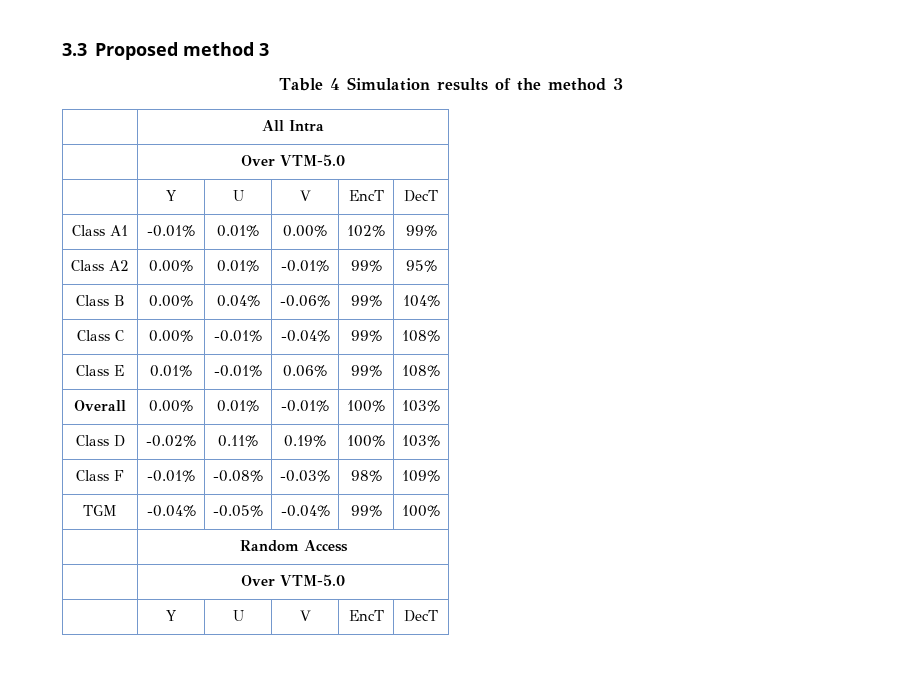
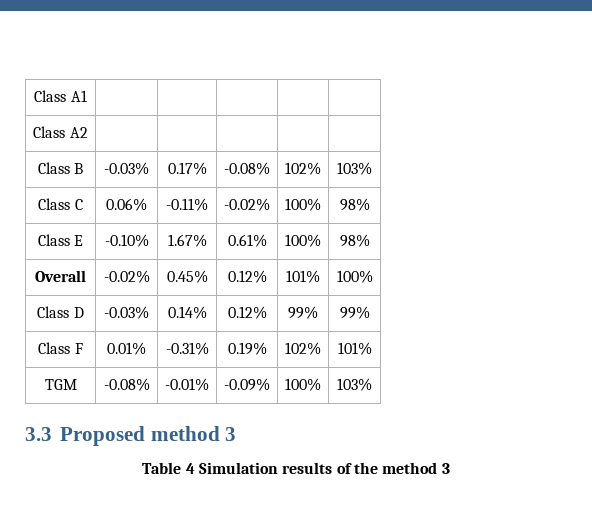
(62, 49) none -> [34,90,87,102] [33,126,88,138] [37,162,84,174] [104,162,149,175] [167,162,207,175] [224,162,270,175] [285,162,321,175] [337,162,372,175] [38,198,83,210] [106,198,147,211] [166,198,208,211] [224,198,270,211] [285,198,321,211] [339,198,370,211] [37,234,84,246] [104,234,149,247] [167,234,207,247] [227,234,267,247] [285,234,321,247] [339,234,370,247] [35,270,86,282] [103,270,150,283] [166,270,208,283] [227,270,267,283] [286,270,320,283] [336,270,373,283] [37,306,84,318] [104,306,149,319] [167,306,207,319] [227,306,267,319] [288,306,318,319] [339,306,370,319] [38,342,83,354] [107,342,146,355] [165,342,209,355] [227,342,267,355] [285,342,321,355] [337,342,372,355] [44,379,77,390] [103,378,150,391] [165,378,209,391] [224,378,270,391] [285,378,321,391] [337,378,372,391] Class A1 | | | | | // Class A2 | | | | | // Class B | -0.03% | 0.17% | -0.08% | 102% | 103% // Class C | 0.06% | -0.11% | -0.02% | 100% | 98% // Class E | -0.10% | 1.67% | 0.61% | 100% | 98% // Overall | -0.02% | 0.45% | 0.12% | 101% | 100% // Class D | -0.03% | 0.14% | 0.12% | 99% | 99% // Class F | 0.01% | -0.31% | 0.19% | 102% | 101% // TGM | -0.08% | -0.01% | -0.09% | 100% | 103% //
[262,120,324,132] [241,154,345,166] [166,190,176,201] [232,190,244,201] [299,190,311,201] [348,190,384,201] [404,190,438,202] [72,225,128,236] [147,225,195,237] [217,225,259,237] [283,225,327,237] [347,225,385,237] [405,225,437,237] [71,260,129,271] [149,260,193,272] [217,260,259,272] [281,260,329,272] [350,260,382,272] [405,260,437,272] [75,295,125,306] [149,295,193,307] [216,295,260,307] [280,295,330,307] [350,295,382,307] [402,295,440,307] [76,330,124,341] [149,330,193,342] [214,330,262,342] [280,330,330,342] [350,330,382,342] [402,330,440,342] [76,365,124,376] [150,365,192,377] [214,365,262,377] [283,365,327,377] [350,365,382,377] [402,365,440,377] [74,400,126,411] [149,400,193,412] [217,400,259,412] [281,400,329,412] [347,400,385,412] [402,400,440,412] [75,435,125,447] [146,435,196,447] [218,435,258,447] [284,435,326,447] [347,435,385,447] [402,435,440,447] [76,470,124,481] [147,470,195,482] [213,470,263,482] [280,470,330,482] [350,470,382,482] [402,470,440,482] [83,505,117,516] [146,505,196,517] [213,505,263,517] [280,505,330,517] [350,505,382,517] [402,505,440,517] [239,540,348,552] [241,574,345,586] [166,610,176,621] [232,610,244,621] [299,610,311,621] [348,610,384,621] [404,610,438,622] // | All Intra // | Over VTM-5.0 // | Y | U | V | EncT | DecT // Class A1 | -0.01% | 0.01% | 0.00% | 102% | 99% // Class A2 | 0.00% | 0.01% | -0.01% | 99% | 95% // Class B | 0.00% | 0.04% | -0.06% | 99% | 104% // Class C | 0.00% | -0.01% | -0.04% | 99% | 108% // Class E | 0.01% | -0.01% | 0.06% | 99% | 108% // Overall | 0.00% | 0.01% | -0.01% | 100% | 103% // Class D | -0.02% | 0.11% | 0.19% | 100% | 103% // Class F | -0.01% | -0.08% | -0.03% | 98% | 109% // TGM | -0.04% | -0.05% | -0.04% | 99% | 100% // | Random Access // | Over VTM-5.0 // | Y | U | V | EncT | DecT -> (450, 468) none

